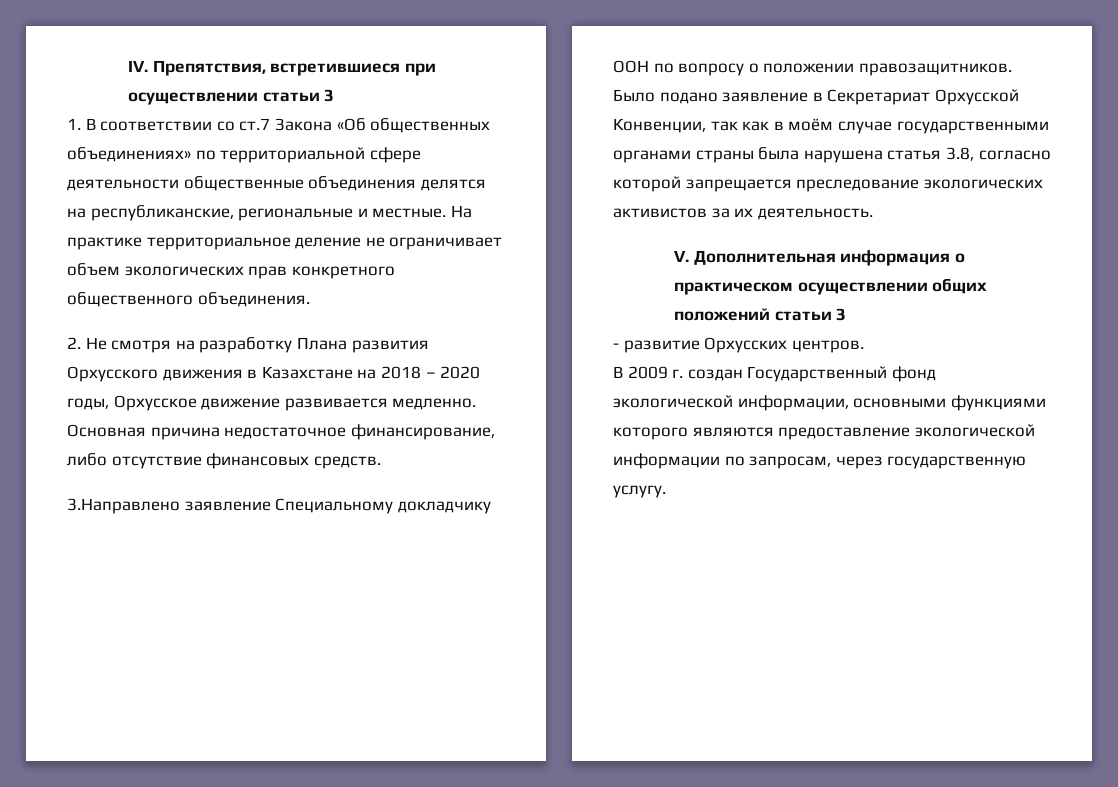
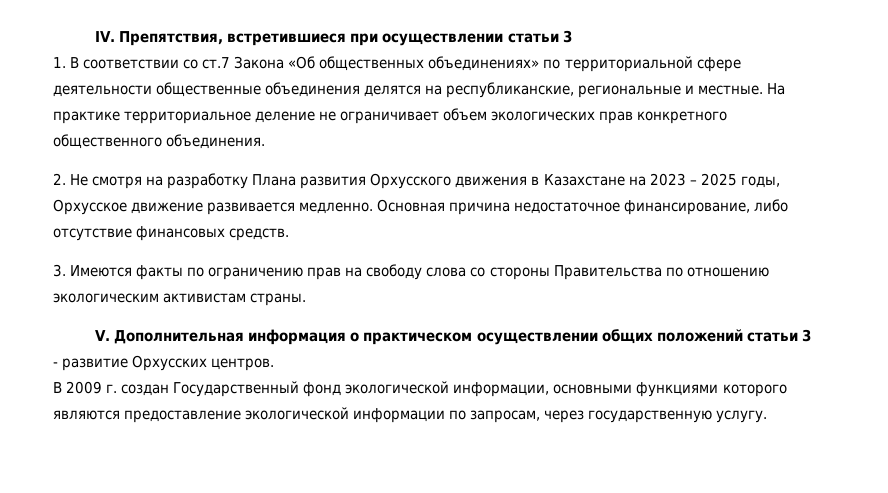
[380,366,481,379] 2018 – 2020 -> [649,173,737,186] 2023 – 2025
[67,498,491,514] [613,60,1012,76] [613,89,1019,105] [613,118,1049,134] [613,147,1051,163] [613,176,1043,192] [613,208,873,220] 3.Направлено заявление Специальному докладчику ООН по вопросу о положении правозащитников. Было подано заявление в Секретариат Орхусской Конвенции, так как в моём случае государственными органами страны была нарушена статья 3.8, согласно которой запрещается преследование экологических активистов за их деятельность. -> [53,264,769,280] [53,293,307,306] 3. Имеются факты по ограничению прав на свободу слова со стороны Правительства по отношению экологическим активистам страны.

